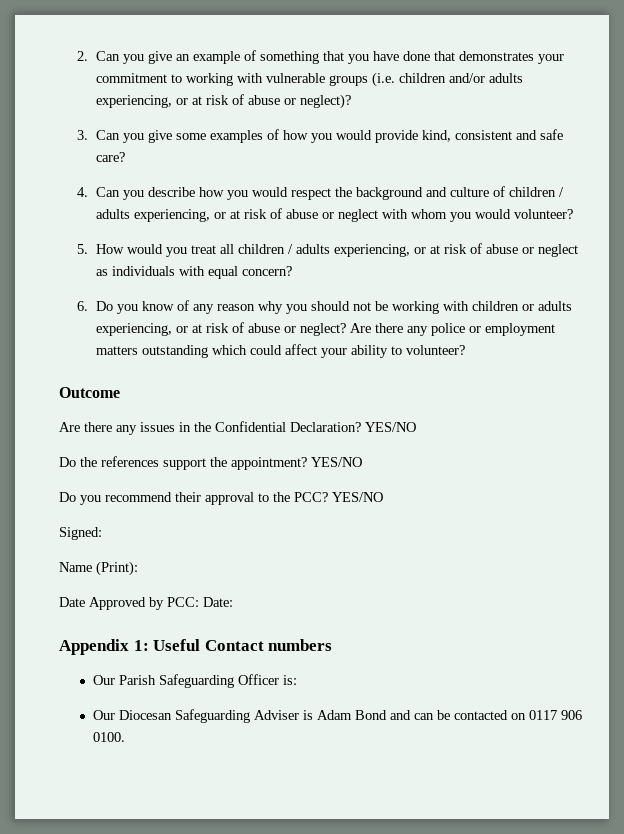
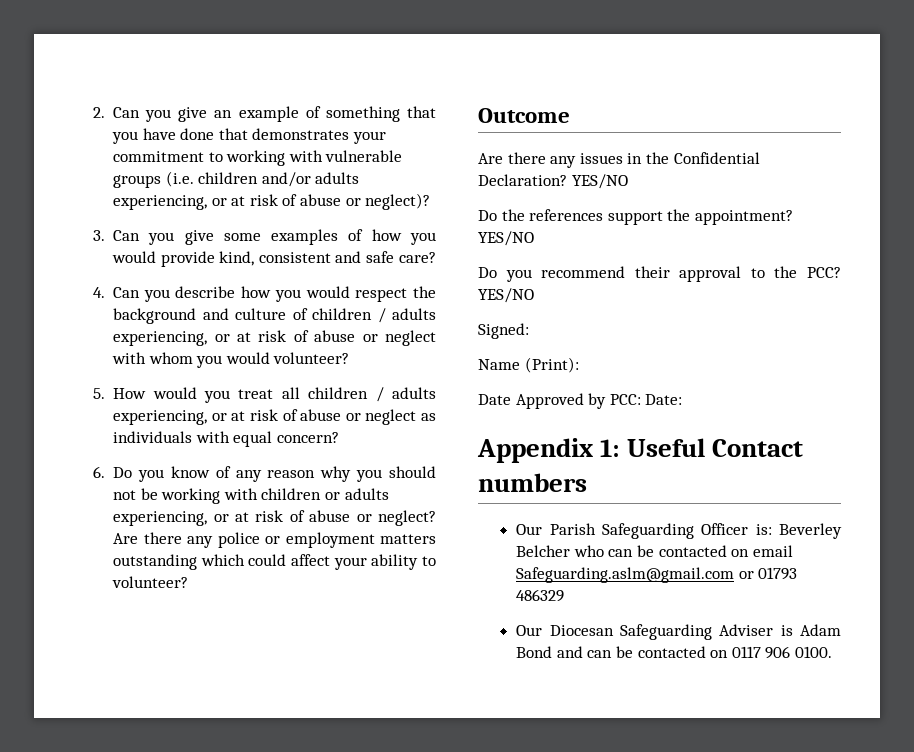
(298, 680) none -> [779,523,842,539] [516,545,793,557] [516,567,798,583] [516,589,565,602] Beverley Belcher who can be contacted on email Safeguarding.aslm@gmail.com or 01793 486329

